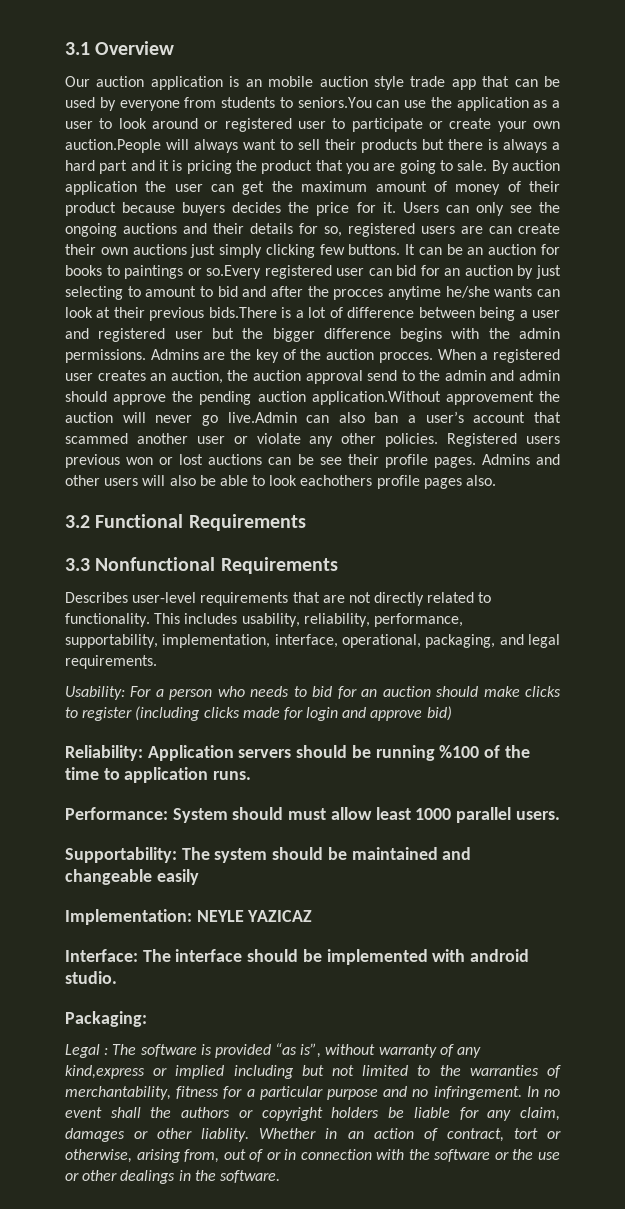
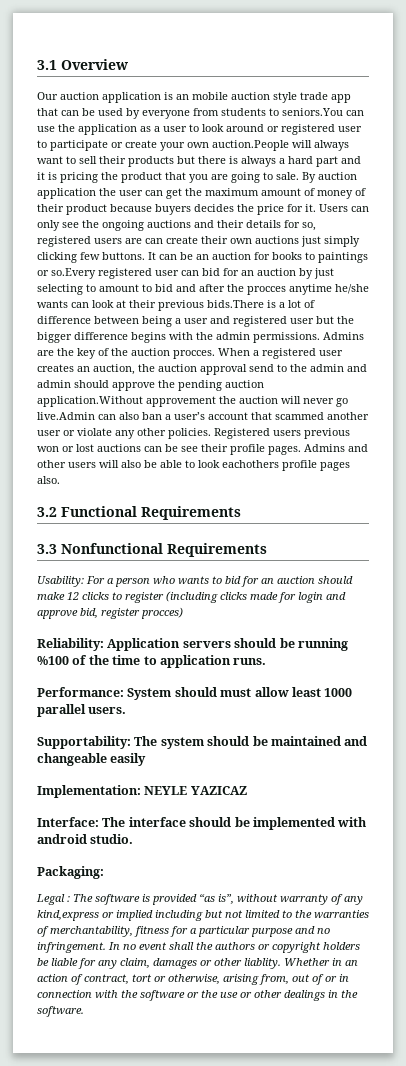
[65,592,492,606] [65,613,463,627] [65,634,560,648] [65,655,157,669] // Describes user-level requirements that are not directly related to functionality. This includes usability, reliability, performance, supportability, implementation, interface, operational, packaging, and legal requirements. -> (267, 550) none
[250,686,290,697] needs -> [178,576,209,584] wants
(520, 691) none -> [67,592,79,600] 12
[426,706,452,721] bid) -> [80,607,183,619] bid, register procces)

